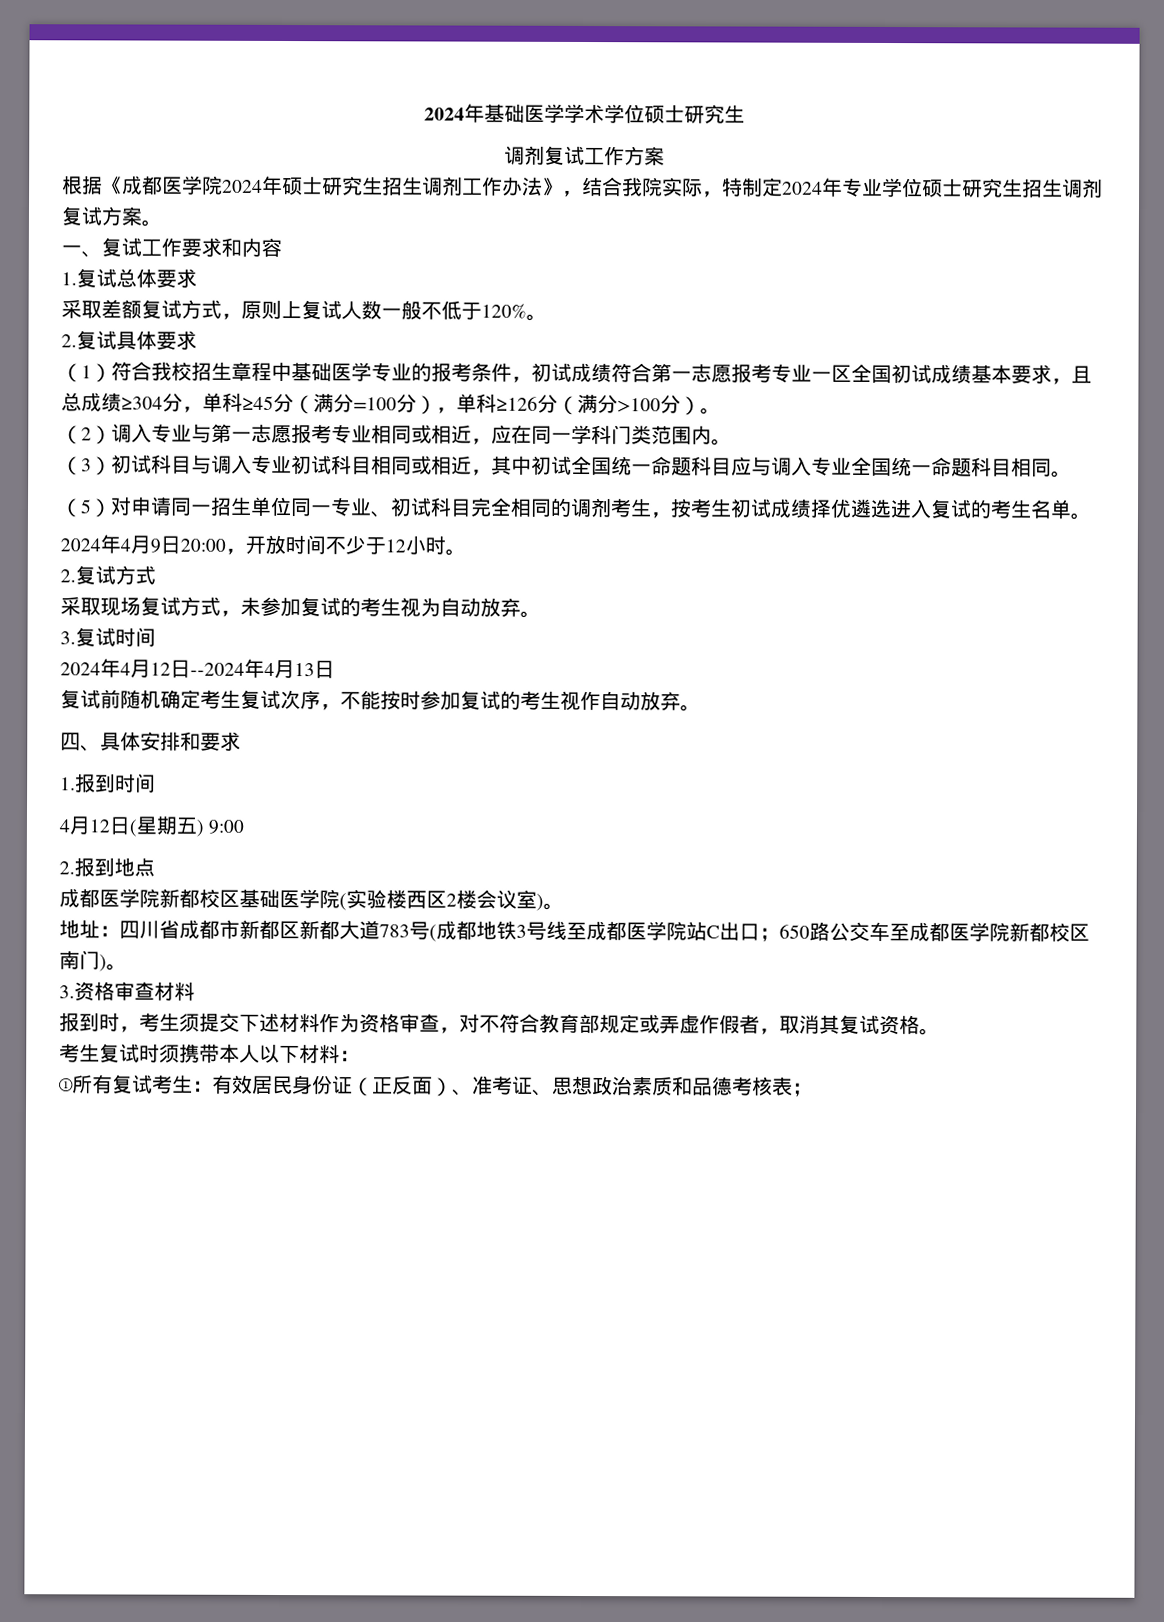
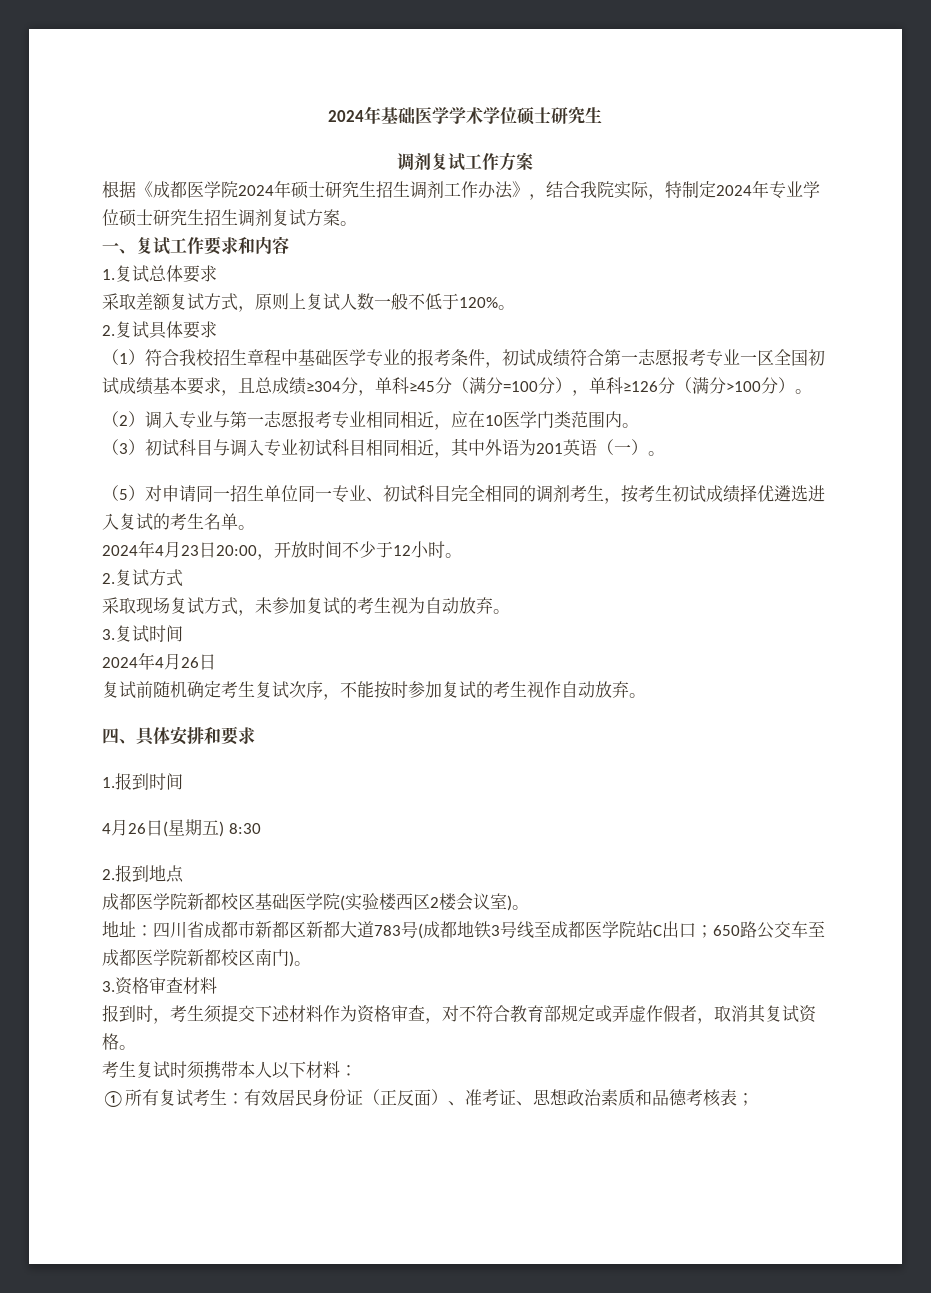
[411,424,432,444] 或 -> (400, 419) none
[531,424,612,445] 同一学科 -> [485,411,537,428] 10医学
[411,455,432,475] 或 -> (400, 447) none
[531,455,1052,477] 初试全国统一命题科目应与调入专业全国统一命题科目相同 -> [485,439,648,456] 外语为201英语（一）
[150,538,161,553] 9 -> [181,545,199,556] 23
[150,658,315,679] 12日--2024年4月13 -> [181,657,199,668] 26
[89,819,110,833] 12 -> [128,823,146,834] 26
[208,819,245,834] 9:00 -> [228,823,261,834] 8:30

